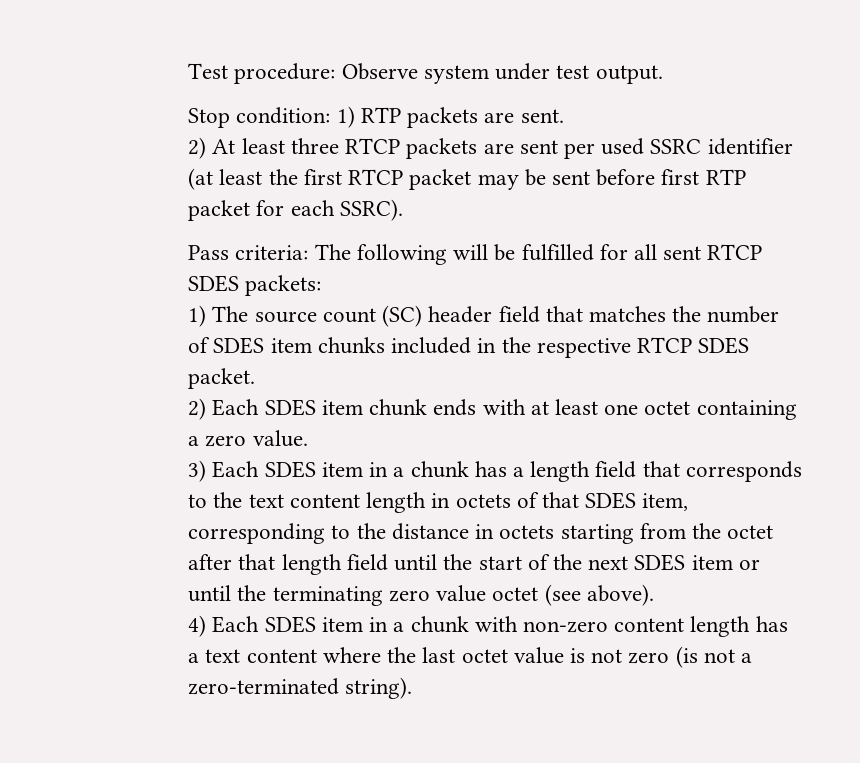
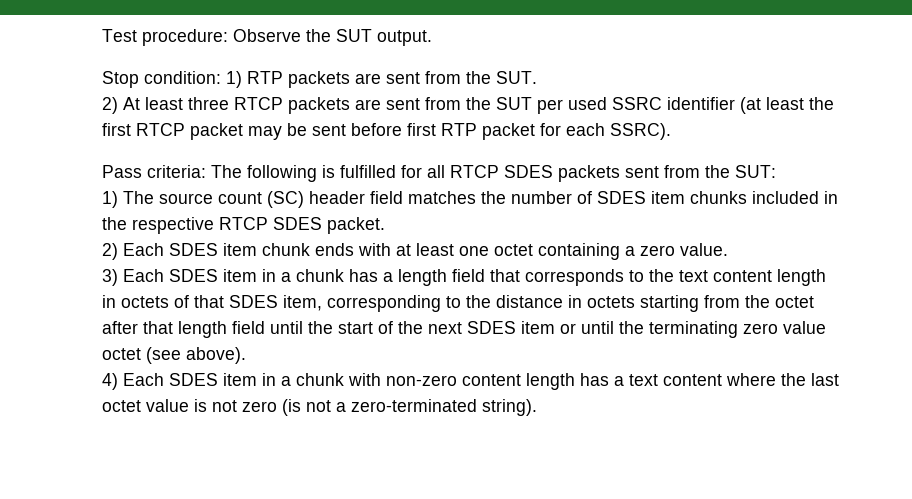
[423,63,590,84] system under test -> [305,29,372,42] the SUT
[520,109,564,123] sent. -> [385,71,537,84] sent from the SUT.
(558, 147) none -> [424,97,532,110] from the SUT
[453,244,516,261] will be -> [321,165,335,178] is
[663,244,763,260] [188,275,322,296] sent RTCP SDES packets: -> [449,165,776,182] RTCP SDES packets sent from the SUT:
[545,306,583,322] that -> (403, 197) none

